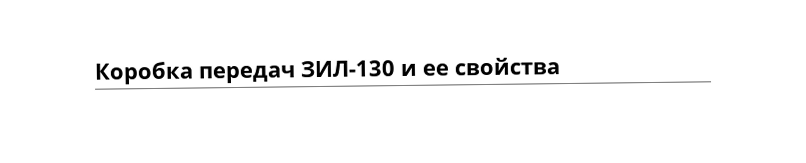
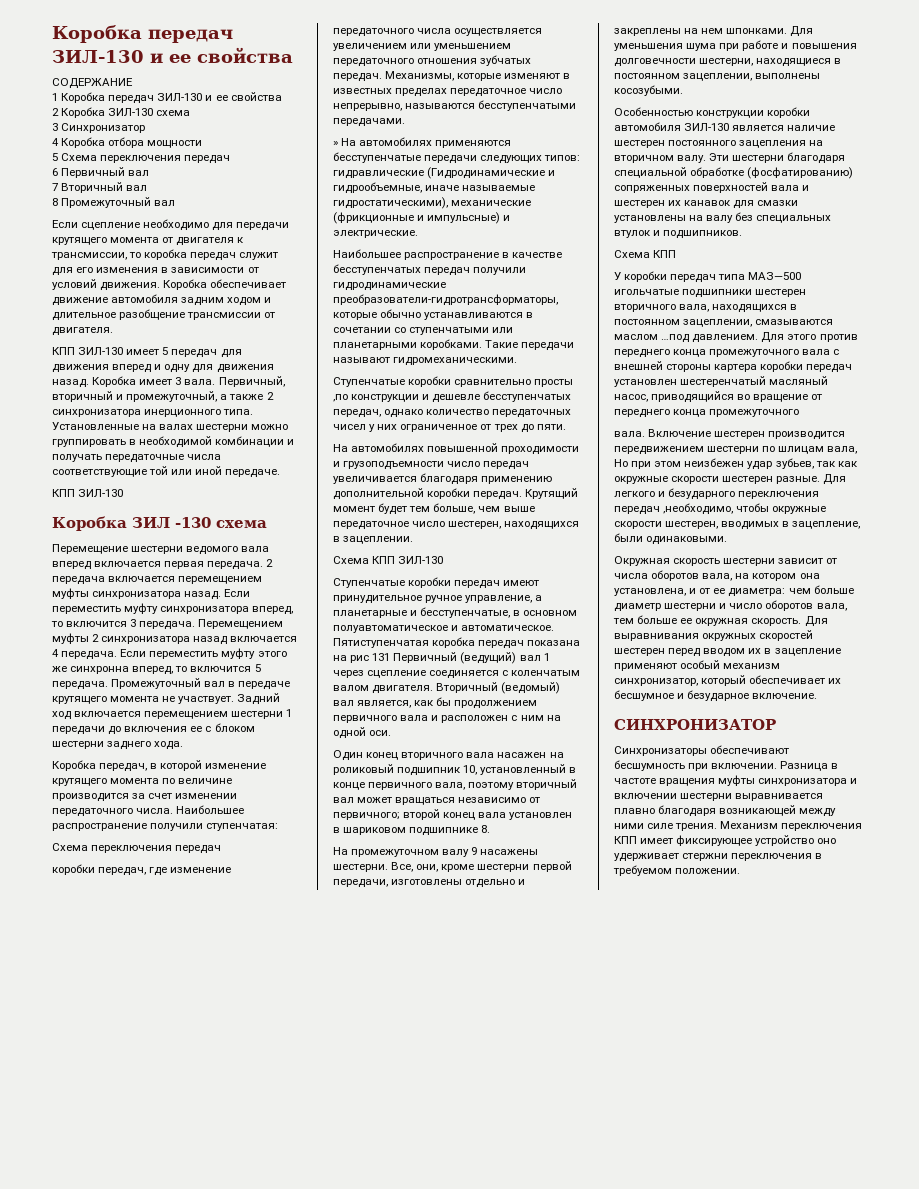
[94,57,560,85] Коробка передач ЗИЛ-130 и ее свойства -> [52,25,233,43] [52,47,293,63] [52,78,133,89] [52,92,282,104] [52,107,191,118] [52,123,146,133] [52,137,203,148] [52,153,231,164] [52,167,150,178] [52,182,148,193] [52,197,176,208] [52,219,290,231] [52,237,245,246] [51,249,279,261] [52,267,259,276] [52,279,287,291] [52,294,272,306] [52,309,276,321] [52,327,113,336] [52,347,242,358] [52,364,274,373] [52,376,285,388] [52,391,274,402] [52,409,254,417] [52,422,289,432] [52,436,295,448] [52,454,222,463] [52,466,281,478] [52,489,124,497] [52,516,267,531] [52,544,270,555] [52,559,274,570] [52,576,263,585] [52,588,251,600] [52,603,294,615] [51,619,284,630] [52,633,298,645] [52,648,287,660] [52,664,261,675] [52,678,291,690] [52,693,281,705] [52,709,293,720] [52,723,255,735] [52,741,184,750] [52,760,267,772] [52,778,233,786] [52,793,238,802] [52,805,245,817] [52,823,279,831] [52,843,222,854] [52,864,232,876] [333,28,543,37] [333,43,512,51] [333,55,532,67] [333,71,571,82] [333,88,563,97] [333,100,577,111] [333,118,405,127] [333,137,512,148] [333,152,581,164] [333,167,556,179] [333,182,536,194] [333,197,532,209] [333,212,511,224] [333,230,418,238] [333,249,563,260] [333,264,527,276] [333,282,446,291] [333,294,558,306] [333,309,534,320] [333,327,514,335] [333,339,575,351] [333,357,518,366] [333,376,574,387] [333,391,572,403] [333,409,572,418] [333,424,566,433] [333,443,580,455] [333,461,530,470] [333,473,553,485] [333,488,579,500] [333,503,535,515] [333,521,580,530] [333,536,414,544] [333,556,444,564] [333,577,540,589] [333,595,543,604] [333,607,578,618] [333,625,555,633] [333,637,581,649] [333,652,550,664] [333,670,581,679] [333,682,561,694] [333,697,538,709] [333,715,561,723] [333,727,392,739] [333,750,564,761] [333,764,577,776] [333,779,578,790] [333,797,541,805] [333,809,573,820] [333,825,491,836] [333,847,539,857] [333,861,572,872] [333,879,526,888] [614,26,814,37] [614,40,857,51] [614,58,842,67] [614,73,821,81] [614,85,683,96] [614,107,811,118] [614,122,836,131] [614,140,824,148] [614,152,846,164] [614,167,854,179] [614,182,810,193] [614,200,799,209] [614,212,832,223] [614,230,743,239] [614,250,677,258] [614,271,802,283] [614,289,807,298] [614,304,798,313] [614,319,834,327] [614,332,858,343] [614,349,840,358] [614,361,853,373] [614,376,829,387] [614,391,823,403] [614,409,800,418] [614,429,846,440] [614,446,858,455] [614,458,858,470] [614,474,847,485] [614,488,820,500] [614,503,827,515] [614,521,861,530] [614,533,728,545] [614,556,838,566] [614,570,820,581] [614,585,854,597] [614,600,847,612] [613,615,828,627] [614,630,814,641] [614,648,841,657] [614,660,781,671] [614,675,842,686] [614,690,818,702] [614,719,776,730] [614,745,790,756] [614,760,839,771] [614,775,858,786] [614,793,824,801] [614,805,837,817] [614,821,863,831] [614,835,837,846] [614,853,823,862] [613,865,741,876] Коробка передач ЗИЛ-130 и ее свойства // СОДЕРЖАНИЕ // 1 Коробка передач ЗИЛ-130 и ее свойства // 2 Коробка ЗИЛ-130 схема // 3 Синхронизатор // 4 Коробка отбора мощности // 5 Схема переключения передач // 6 Первичный вал // 7 Вторичный вал // 8 Промежуточный вал // Если сцепление необходимо для передачи крутящего момента от двигателя к трансмиссии, то коробка передач служит для его изменения в зависимости от условий движения. Коробка обеспечивает движение автомобиля задним ходом и длительное разобщение трансмиссии от двигателя. // КПП ЗИЛ-130 имеет 5 передач для движения вперед и одну для движения назад. Коробка имеет 3 вала. Первичный, вторичный и промежуточный, а также 2 синхронизатора инерционного типа. Установленные на валах шестерни можно группировать в необходимой комбинации и получать передаточные числа соответствующие той или иной передаче. // КПП ЗИЛ-130 // Коробка ЗИЛ -130 схема // Перемещение шестерни ведомого вала вперед включается первая передача. 2 передача включается перемещением муфты синхронизатора назад. Если переместить муфту синхронизатора вперед, то включится 3 передача. Перемещением муфты 2 синхронизатора назад включается 4 передача. Если переместить муфту этого же синхронна вперед, то включится 5 передача. Промежуточный вал в передаче крутящего момента не участвует. Задний ход включается перемещением шестерни 1 передачи до включения ее с блоком шестерни заднего хода. // Коробка передач, в которой изменение крутящего момента по величине производится за счет изменении передаточного числа. Наибольшее распространение получили ступенчатая: // Схема переключения передач // коробки передач, где изменение передаточного числа осуществляется увеличением или уменьшением передаточного отношения зубчатых передач. Механизмы, которые изменяют в известных пределах передаточное число непрерывно, называются бесступенчатыми передачами. // » На автомобилях применяются бесступенчатые передачи следующих типов: гидравлические (Гидродинамические и гидрообъемные, иначе называемые гидростатическими), механические (фрикционные и импульсные) и электрические. // Наибольшее распространение в качестве бесступенчатых передач получили гидродинамические преобразователи-гидротрансформаторы, которые обычно устанавливаются в сочетании со ступенчатыми или планетарными коробками. Такие передачи называют гидромеханическими. // Ступенчатые коробки сравнительно просты ‚по конструкции и дешевле бесступенчатых передач, однако количество передаточных чисел у них ограниченное от трех до пяти. // На автомобилях повышенной проходимости и грузоподъемности число передач увеличивается благодаря применению дополнительной коробки передач. Крутящий момент будет тем больше, чем выше передаточное число шестерен, находящихся в зацеплении. // Схема КПП ЗИЛ-130 // Ступенчатые коробки передач имеют принудительное ручное управление, а планетарные и бесступенчатые, в основном полуавтоматическое и автоматическое. Пятиступенчатая коробка передач показана на рис 131 Первичный (ведущий) вал 1 через сцепление соединяется с коленчатым валом двигателя. Вторичный (ведомый) вал является, как бы продолжением первичного вала и расположен с ним на одной оси. // Один конец вторичного вала насажен на роликовый подшипник 10, установленный в конце первичного вала, поэтому вторичный вал может вращаться независимо от первичного; второй конец вала установлен в шариковом подшипнике 8. // На промежуточном валу 9 насажены шестерни. Все, они, кроме шестерни первой передачи, изготовлены отдельно и закреплены на нем шпонками. Для уменьшения шума при работе и повышения долговечности шестерни, находящиеся в постоянном зацеплении, выполнены косозубыми. // Особенностью конструкции коробки автомобиля ЗИЛ-130 является наличие шестерен постоянного зацепления на вторичном валу. Эти шестерни благодаря специальной обработке (фосфатированию) сопряженных поверхностей вала и шестерен их канавок для смазки установлены на валу без специальных втулок и подшипников. // Схема КПП // У коробки передач типа МАЗ—500 игольчатые подшипники шестерен вторичного вала, находящихся в постоянном зацеплении, смазываются маслом …под давлением. Для этого против переднего конца промежуточного вала с внешней стороны картера коробки передач установлен шестеренчатый масляный насос, приводящийся во вращение от переднего конца промежуточного // вала. Включение шестерен производится передвижением шестерни по шлицам вала, Но при этом неизбежен удар зубьев, так как окружные скорости шестерен разные. Для легкого и безударного переключения передач ‚необходимо, чтобы окружные скорости шестерен, вводимых в зацепление, были одинаковыми. // Окружная скорость шестерни зависит от числа оборотов вала, на котором она установлена, и от ее диаметра: чем больше диаметр шестерни и число оборотов вала, тем больше ее окружная скорость. Для выравнивания окружных скоростей шестерен перед вводом их в зацепление применяют особый механизм синхронизатор, который обеспечивает их бесшумное и безударное включение. // СИНХРОНИЗАТОР // Синхронизаторы обеспечивают бесшумность при включении. Разница в частоте вращения муфты синхронизатора и включении шестерни выравнивается плавно благодаря возникающей между ними силе трения. Механизм переключения КПП имеет фиксирующее устройство оно удерживает стержни переключения в требуемом положении.

